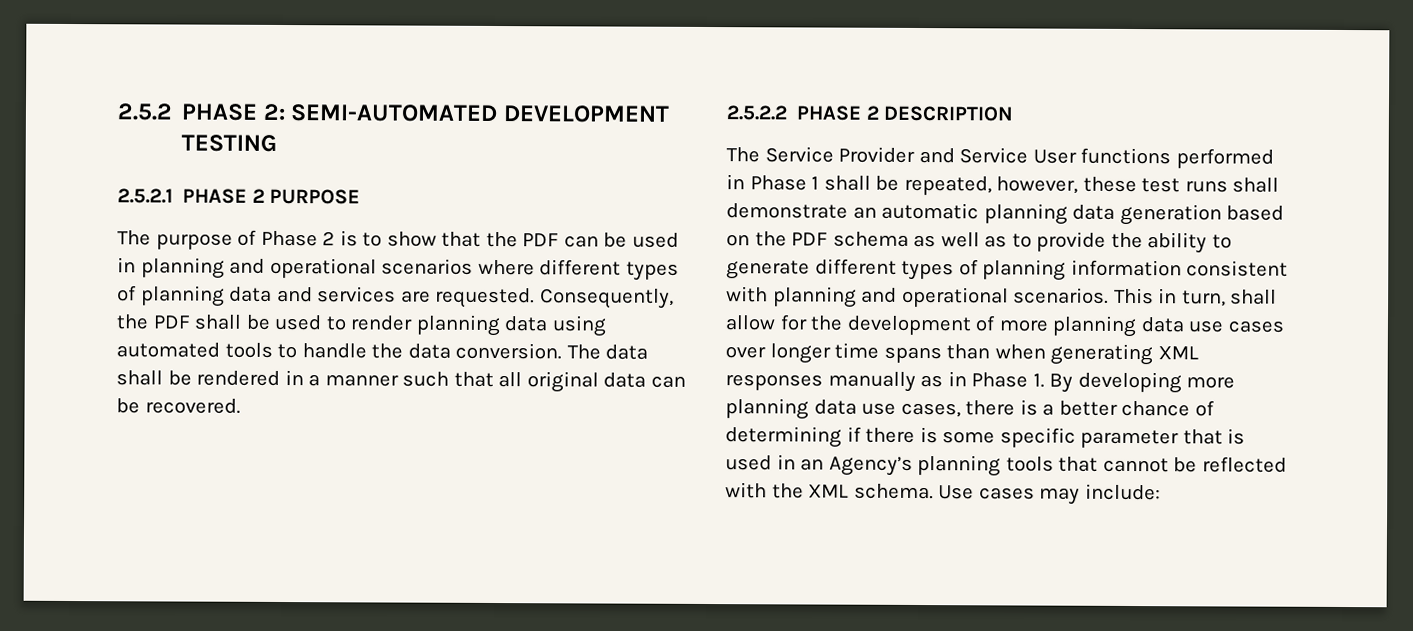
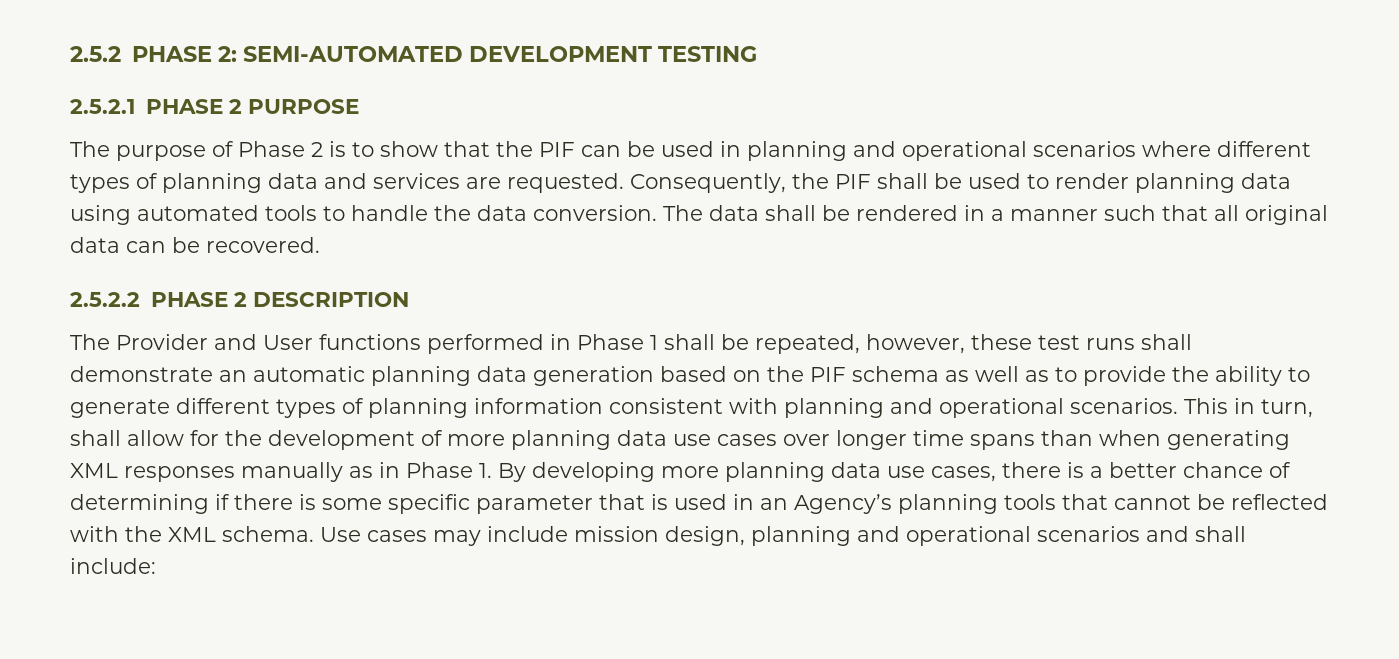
[522,233,560,247] PDF -> [539,142,575,157] PIF
[152,315,190,329] PDF -> [835,174,871,189] PIF
[764,146,834,163] Service -> (110, 342) none
[959,147,1029,164] Service -> (257, 342) none
[791,232,829,246] PDF -> [810,367,846,382] PIF
(1081, 496) none -> [487,526,1246,546] include mission design, planning and operational scenarios and shall

